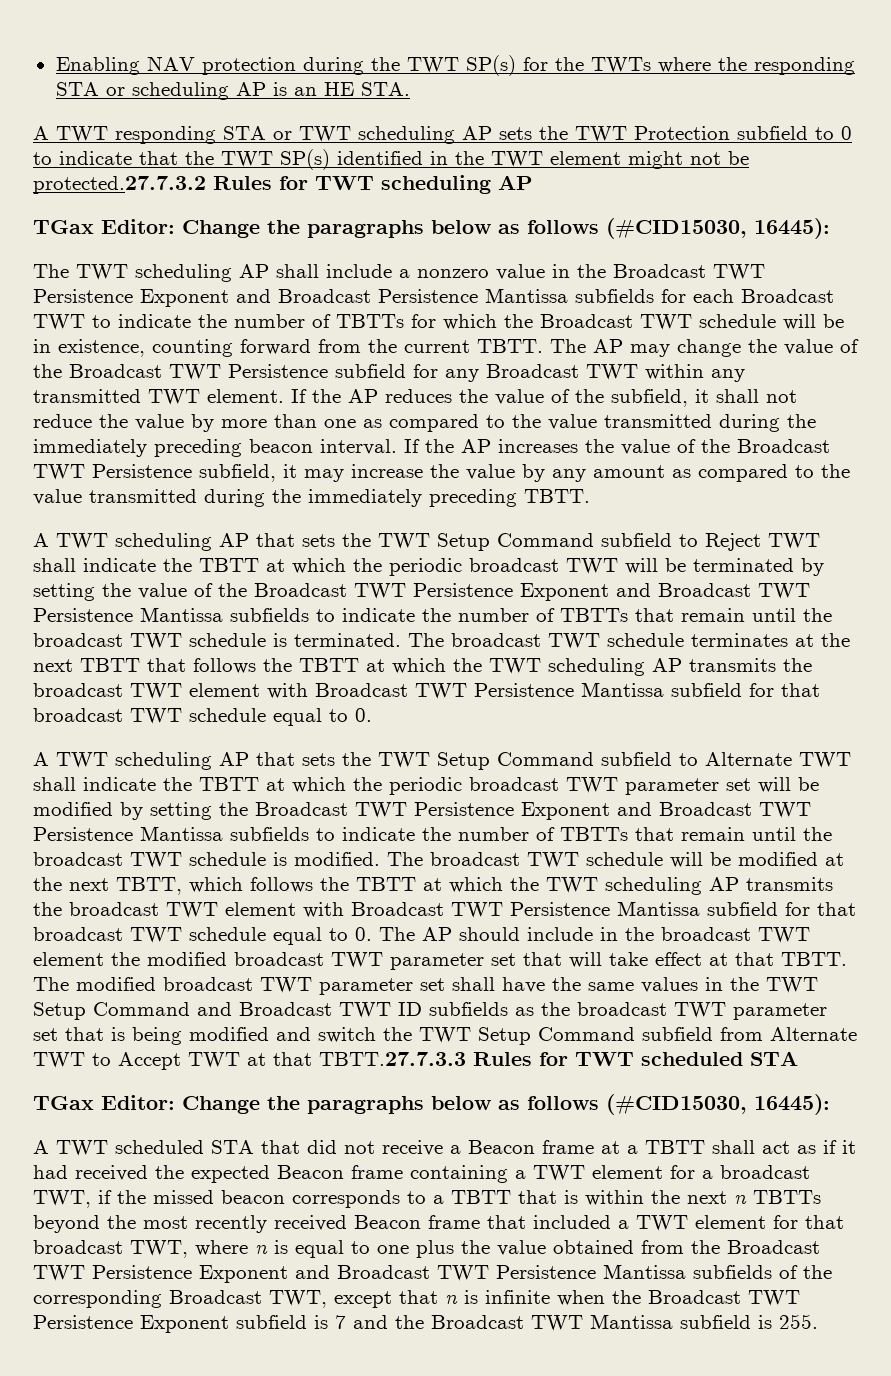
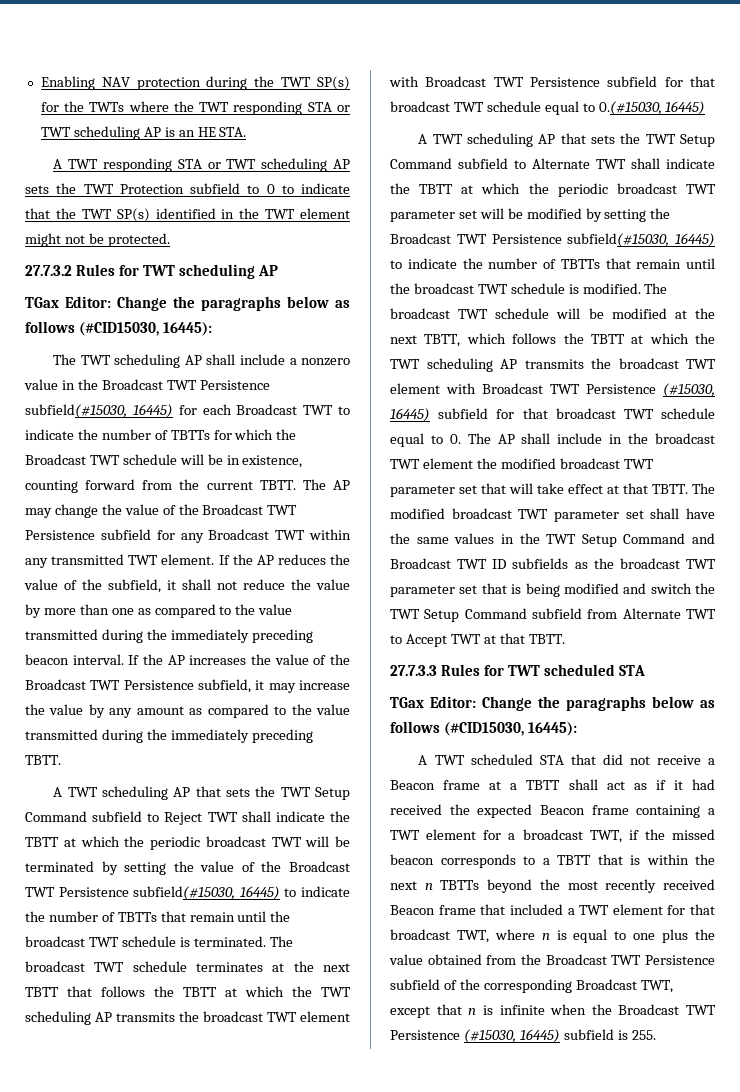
[753,57,855,75] [55,82,125,96] responding STA or -> [199,101,350,115] [40,127,71,137] TWT responding STA or TWT
[33,176,206,194] protected.27.7.3.2 -> [107,233,170,247] [25,265,72,276] protected. // 27.7.3.2
[140,288,654,307] Exponent and Broadcast Persistence Mantissa subfields -> [25,404,173,418] subfield(#15030, 16445)
[520,583,810,601] [33,607,309,622] Exponent and Broadcast TWT Persistence Mantissa subfields -> [133,886,280,900] subfield(#15030, 16445)
[581,682,820,697] [33,708,372,726] Mantissa subfield for that broadcast TWT schedule equal to 0. -> [607,76,715,87] [390,101,706,115] subfield for that broadcast TWT schedule equal to 0.(#15030, 16445)
[521,802,811,820] [33,826,309,841] Exponent and Broadcast TWT Persistence Mantissa subfields -> [567,233,715,247] subfield(#15030, 16445)
[617,901,700,916] Mantissa -> [663,383,715,397] [390,408,430,422] (#15030, 16445)
[459,927,520,941] should -> [521,433,551,444] shall
[319,1052,466,1066] TBTT.27.7.3.3 -> [528,634,565,644] [390,665,437,676] TBTT. // 27.7.3.3
[199,1264,772,1283] Exponent and Broadcast TWT Persistence Mantissa subfields -> [390,979,440,990] subfield
[140,1314,673,1333] Exponent subfield is 7 and the Broadcast TWT Mantissa -> [463,1029,560,1043] (#15030, 16445)

